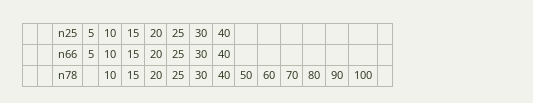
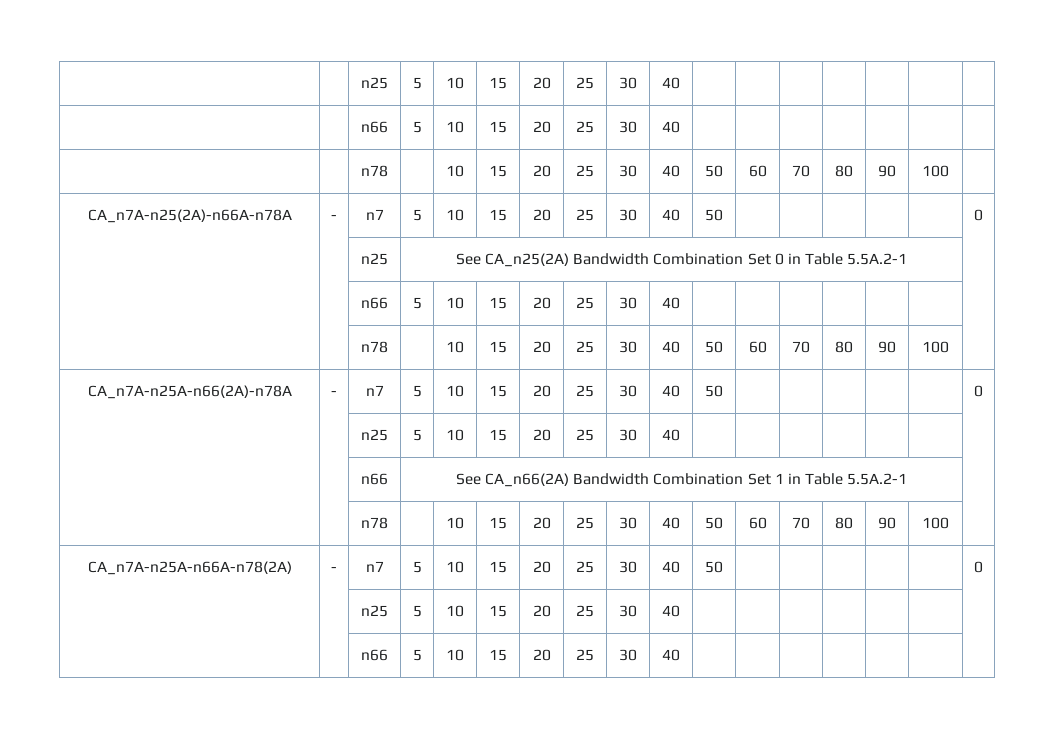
(372, 75) none -> [87,209,292,223] [331,215,337,220] [365,209,384,220] [412,209,422,221] [446,209,464,221] [489,209,507,221] [532,209,551,221] [576,209,594,221] [619,209,637,221] [662,209,680,221] [705,209,723,221] [974,209,983,221] [361,253,388,265] [455,253,908,267] [361,297,388,309] [412,297,422,309] [446,297,464,309] [489,297,507,309] [532,297,551,309] [576,297,594,309] [619,297,637,309] [662,297,680,309] [361,341,388,353] [446,341,464,353] [489,341,507,353] [532,341,551,353] [576,341,594,353] [619,341,637,353] [662,341,680,353] [705,341,723,353] [748,341,767,353] [792,341,810,353] [835,341,853,353] [878,341,896,353] [922,341,949,353] [87,385,292,399] [331,391,337,396] [365,385,384,396] [412,385,422,397] [446,385,464,397] [489,385,507,397] [532,385,551,397] [576,385,594,397] [619,385,637,397] [662,385,680,397] [705,385,723,397] [974,385,983,397] [361,429,388,441] [412,429,422,441] [446,429,464,441] [489,429,507,441] [532,429,551,441] [576,429,594,441] [619,429,637,441] [662,429,680,441] [361,473,388,485] [455,473,908,487] [361,517,388,529] [446,517,464,529] [489,517,507,529] [532,517,551,529] [576,517,594,529] [619,517,637,529] [662,517,680,529] [705,517,723,529] [748,517,767,529] [792,517,810,529] [835,517,853,529] [878,517,896,529] [922,517,949,529] [87,561,292,575] [331,567,337,572] [365,561,384,572] [412,561,422,573] [446,561,464,573] [489,561,507,573] [532,561,551,573] [576,561,594,573] [619,561,637,573] [662,561,680,573] [705,561,723,573] [974,561,983,573] [361,605,388,617] [412,605,422,617] [446,605,464,617] [489,605,507,617] [532,605,551,617] [576,605,594,617] [619,605,637,617] [662,605,680,617] [361,649,388,661] [412,649,422,661] [446,649,464,661] [489,649,507,661] [532,649,551,661] [576,649,594,661] [619,649,637,661] [662,649,680,661] // CA_n7A-n25(2A)-n66A-n78A | - | n7 | 5 | 10 | 15 | 20 | 25 | 30 | 40 | 50 | | | | | | 0 // | | n25 | See CA_n25(2A) Bandwidth Combination Set 0 in Table 5.5A.2-1 | // | | n66 | 5 | 10 | 15 | 20 | 25 | 30 | 40 | | | | | | | // | | n78 | | 10 | 15 | 20 | 25 | 30 | 40 | 50 | 60 | 70 | 80 | 90 | 100 | // CA_n7A-n25A-n66(2A)-n78A | - | n7 | 5 | 10 | 15 | 20 | 25 | 30 | 40 | 50 | | | | | | 0 // | | n25 | 5 | 10 | 15 | 20 | 25 | 30 | 40 | | | | | | | // | | n66 | See CA_n66(2A) Bandwidth Combination Set 1 in Table 5.5A.2-1 | // | | n78 | | 10 | 15 | 20 | 25 | 30 | 40 | 50 | 60 | 70 | 80 | 90 | 100 | // CA_n7A-n25A-n66A-n78(2A) | - | n7 | 5 | 10 | 15 | 20 | 25 | 30 | 40 | 50 | | | | | | 0 // | | n25 | 5 | 10 | 15 | 20 | 25 | 30 | 40 | | | | | | | // | | n66 | 5 | 10 | 15 | 20 | 25 | 30 | 40 | | | | | | |

